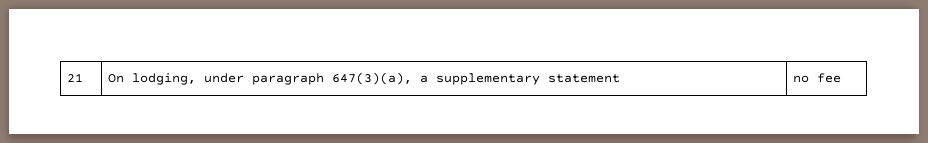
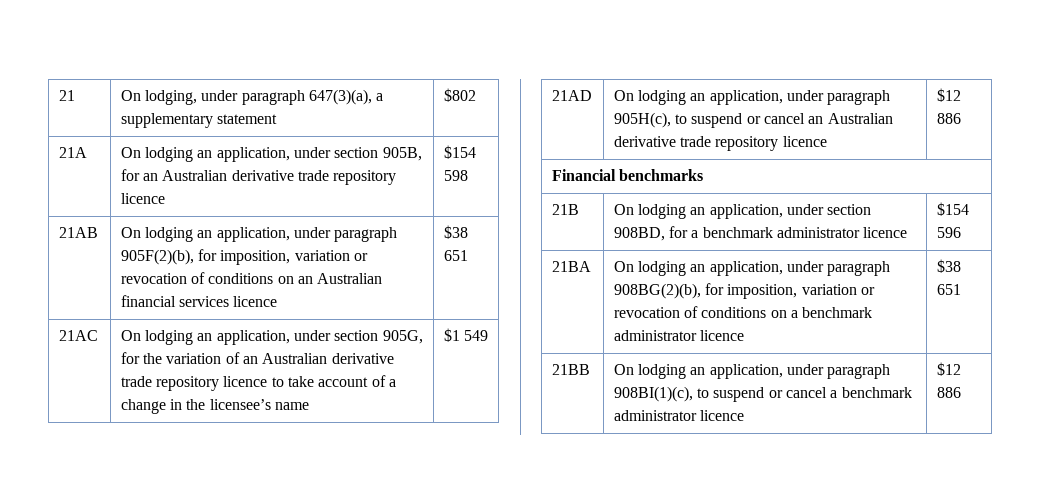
[792,73,841,83] no fee -> [443,88,476,102] [58,147,87,158] [120,147,422,162] [120,169,397,185] [120,193,165,204] [443,145,476,159] [443,170,468,181] [58,227,98,238] [120,227,398,242] [120,249,368,265] [120,272,383,284] [120,295,278,307] [443,225,468,239] [443,250,468,261] [58,330,98,341] [120,330,423,345] [120,352,394,364] [120,375,396,391] [120,399,309,414] [443,328,489,342] [551,90,592,101] [613,90,891,105] [613,112,893,128] [613,136,827,151] [936,88,961,102] [936,113,961,124] [551,169,704,181] [551,204,579,215] [613,204,872,219] [613,226,908,241] [936,202,969,216] [936,227,961,238] [551,261,591,272] [613,261,891,276] [613,283,875,299] [613,306,873,318] [613,330,745,341] [936,259,961,273] [936,284,961,295] [551,364,590,375] [613,364,891,379] [613,386,912,402] [613,410,745,421] [936,362,961,376] [936,387,961,398] $802 // 21A | On lodging an application, under section 905B, for an Australian derivative trade repository licence | $154 598 // 21AB | On lodging an application, under paragraph 905F(2)(b), for imposition, variation or revocation of conditions on an Australian financial services licence | $38 651 // 21AC | On lodging an application, under section 905G, for the variation of an Australian derivative trade repository licence to take account of a change in the licensee’s name | $1 549 // 21AD | On lodging an application, under paragraph 905H(c), to suspend or cancel an Australian derivative trade repository licence | $12 886 // Financial benchmarks // 21B | On lodging an application, under section 908BD, for a benchmark administrator licence | $154 596 // 21BA | On lodging an application, under paragraph 908BG(2)(b), for imposition, variation or revocation of conditions on a benchmark administrator licence | $38 651 // 21BB | On lodging an application, under paragraph 908BI(1)(c), to suspend or cancel a benchmark administrator licence | $12 886

